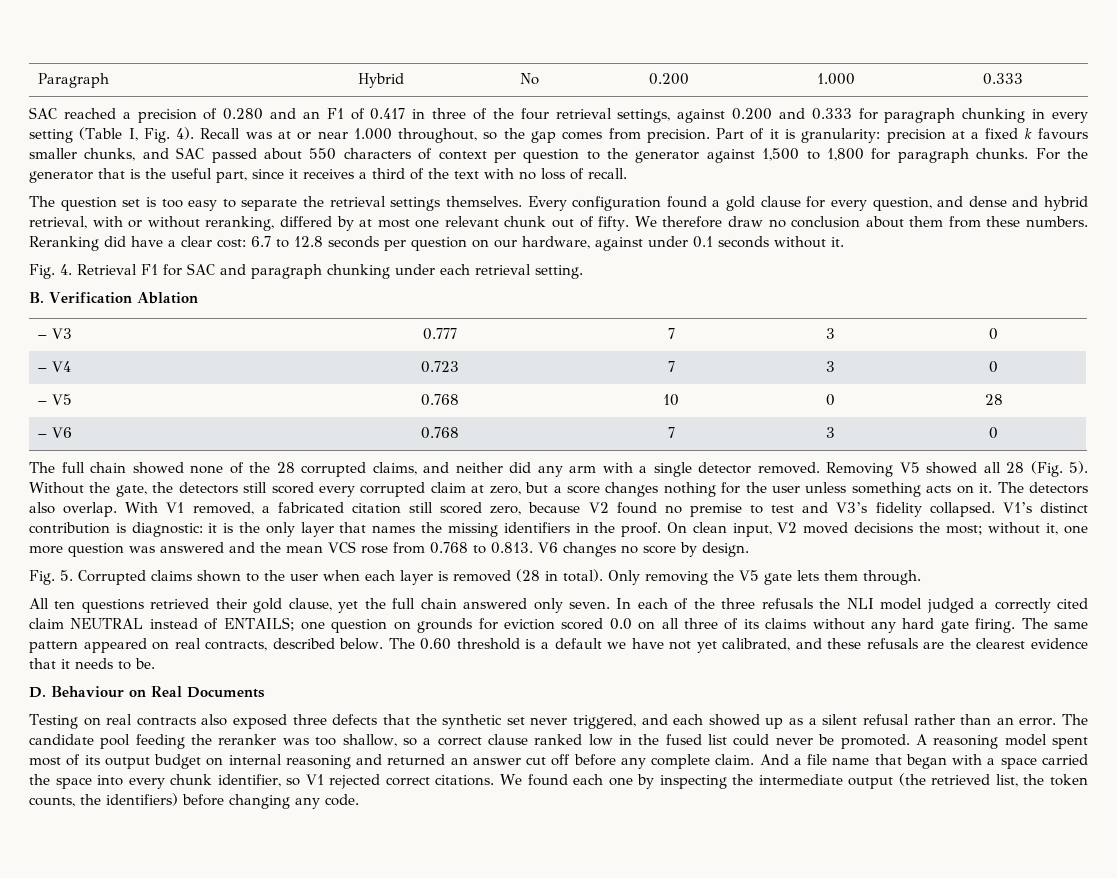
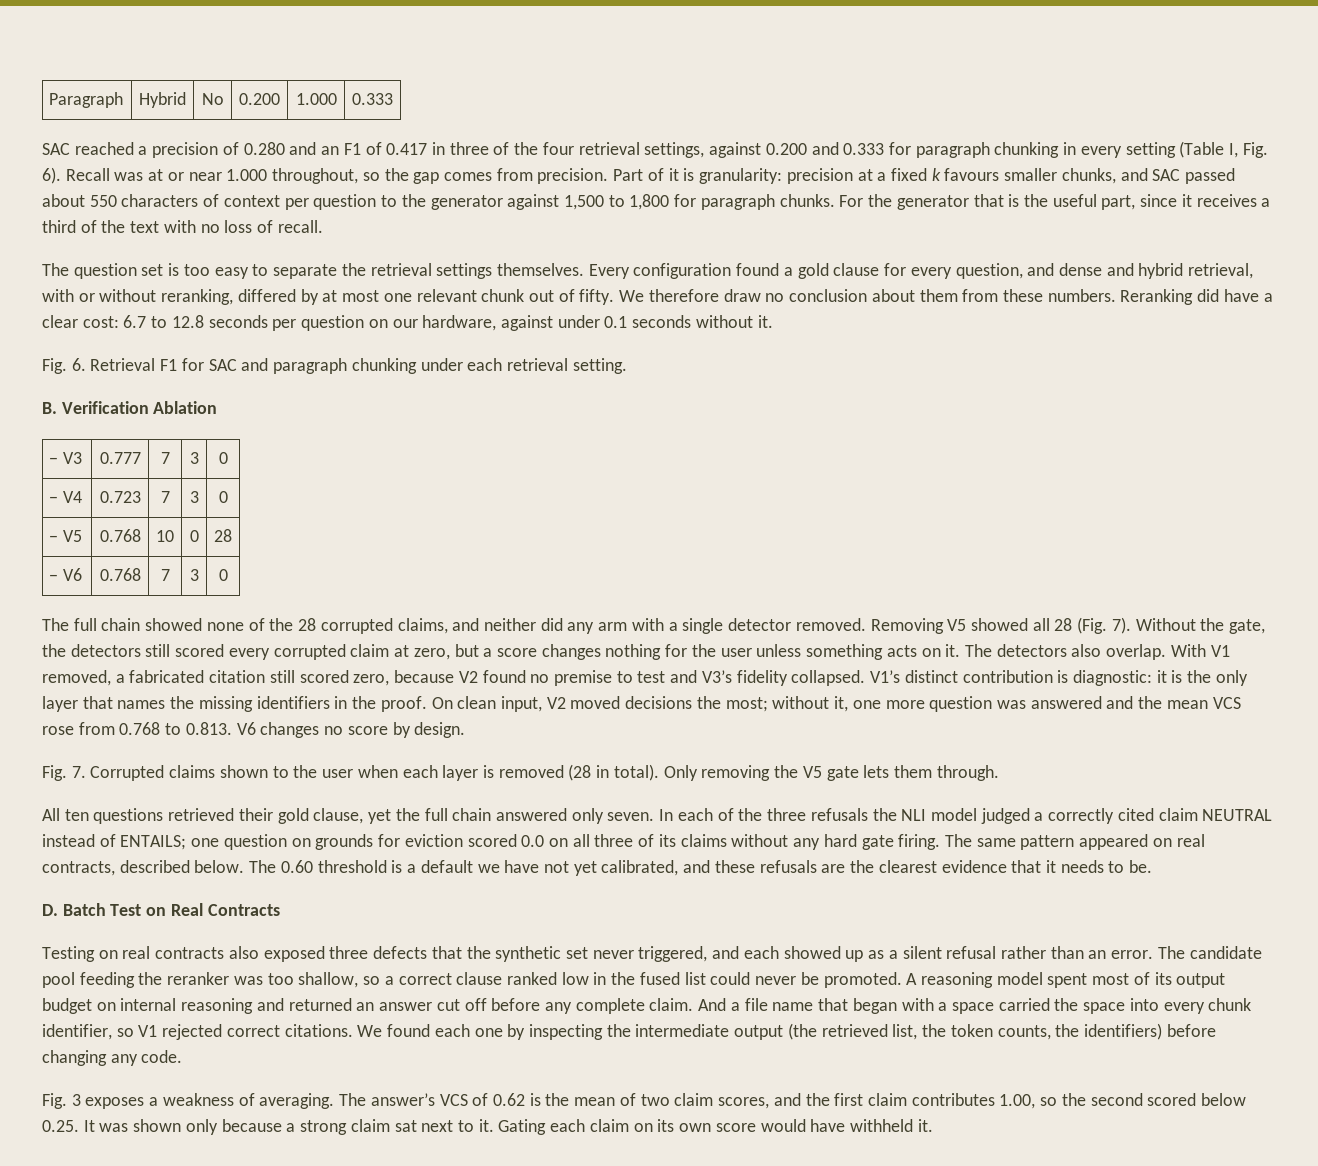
[176,127,195,140] 4). -> [42,167,61,184] 6).
[60,264,72,275] 4. -> [71,358,86,371] 6.
[1069,461,1088,474] 5). -> [1111,617,1131,634] 7).
[60,570,73,581] 5. -> [71,766,86,778] 7.
[51,686,124,698] Behaviour -> [62,903,142,916] Batch Test
[187,687,265,698] Documents -> [207,904,280,916] Contracts
(359, 800) none -> [42,1093,1247,1109] [42,1119,933,1135] // Fig. 3 exposes a weakness of averaging. The answer’s VCS of 0.62 is the mean of two claim scores, and the first claim contributes 1.00, so the second scored below 0.25. It was shown only because a strong claim sat next to it. Gating each claim on its own score would have withheld it.

